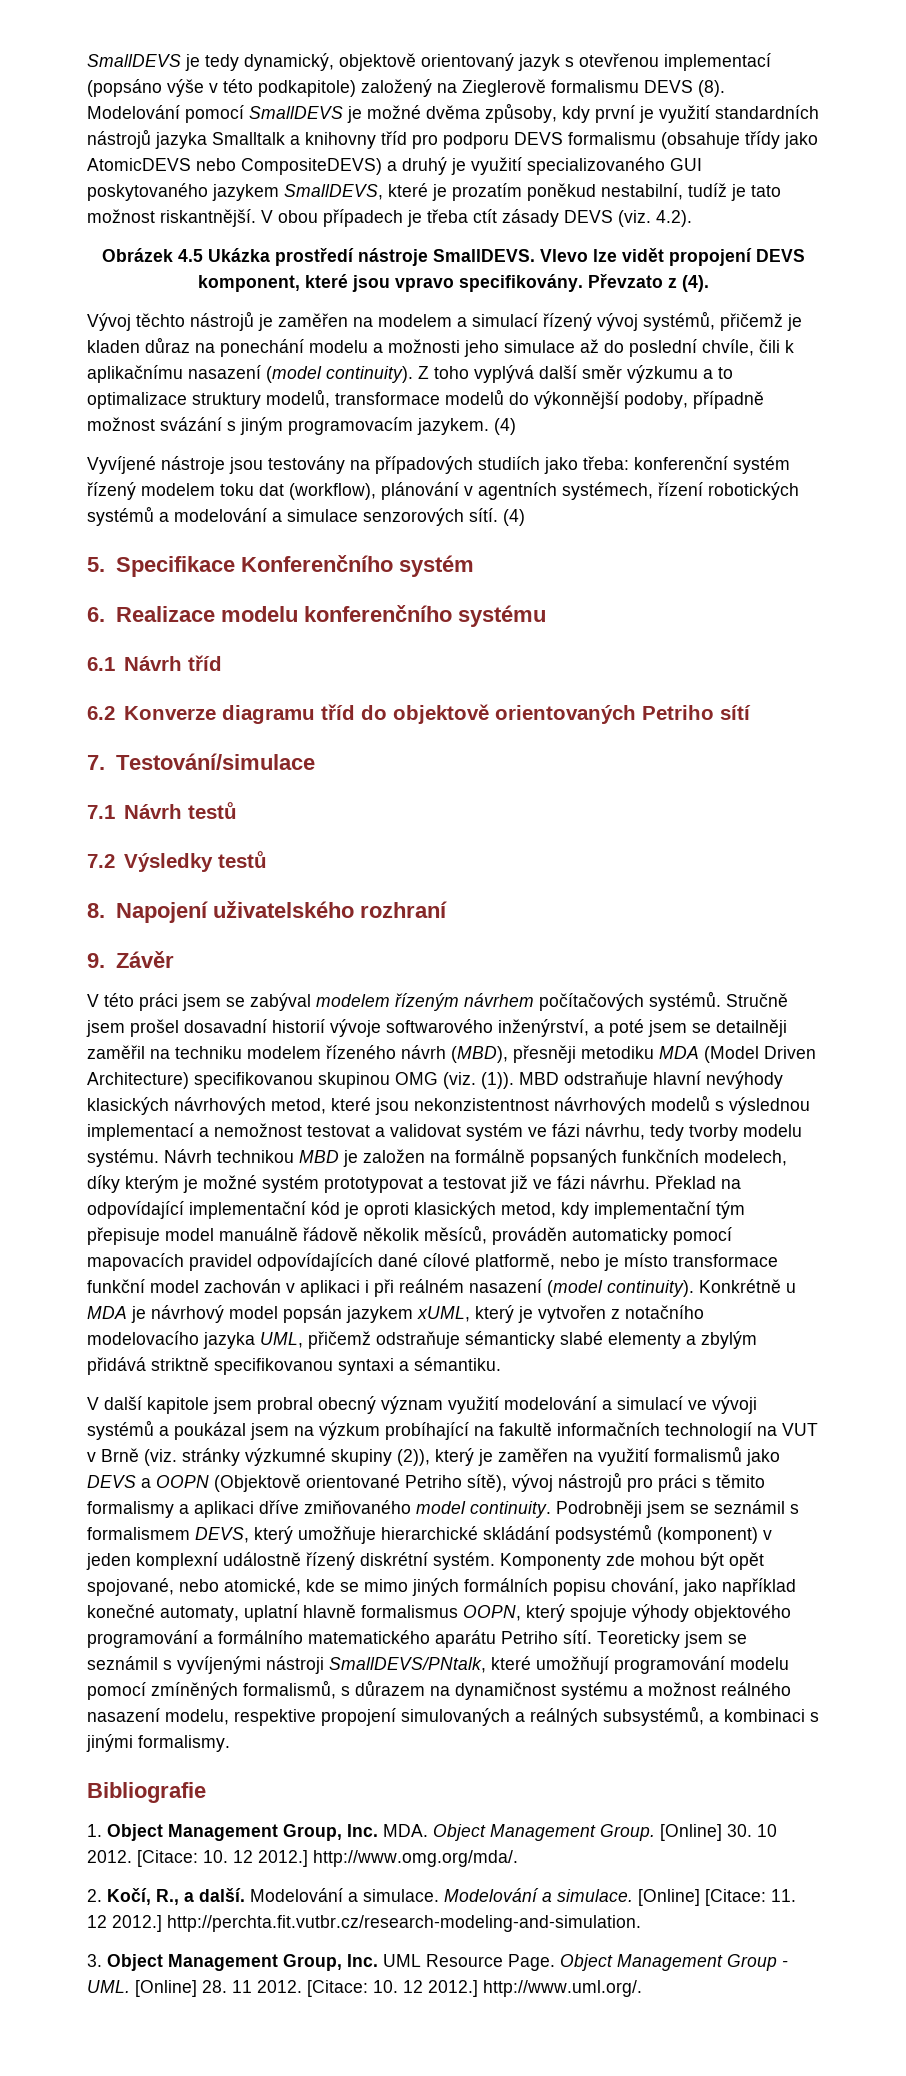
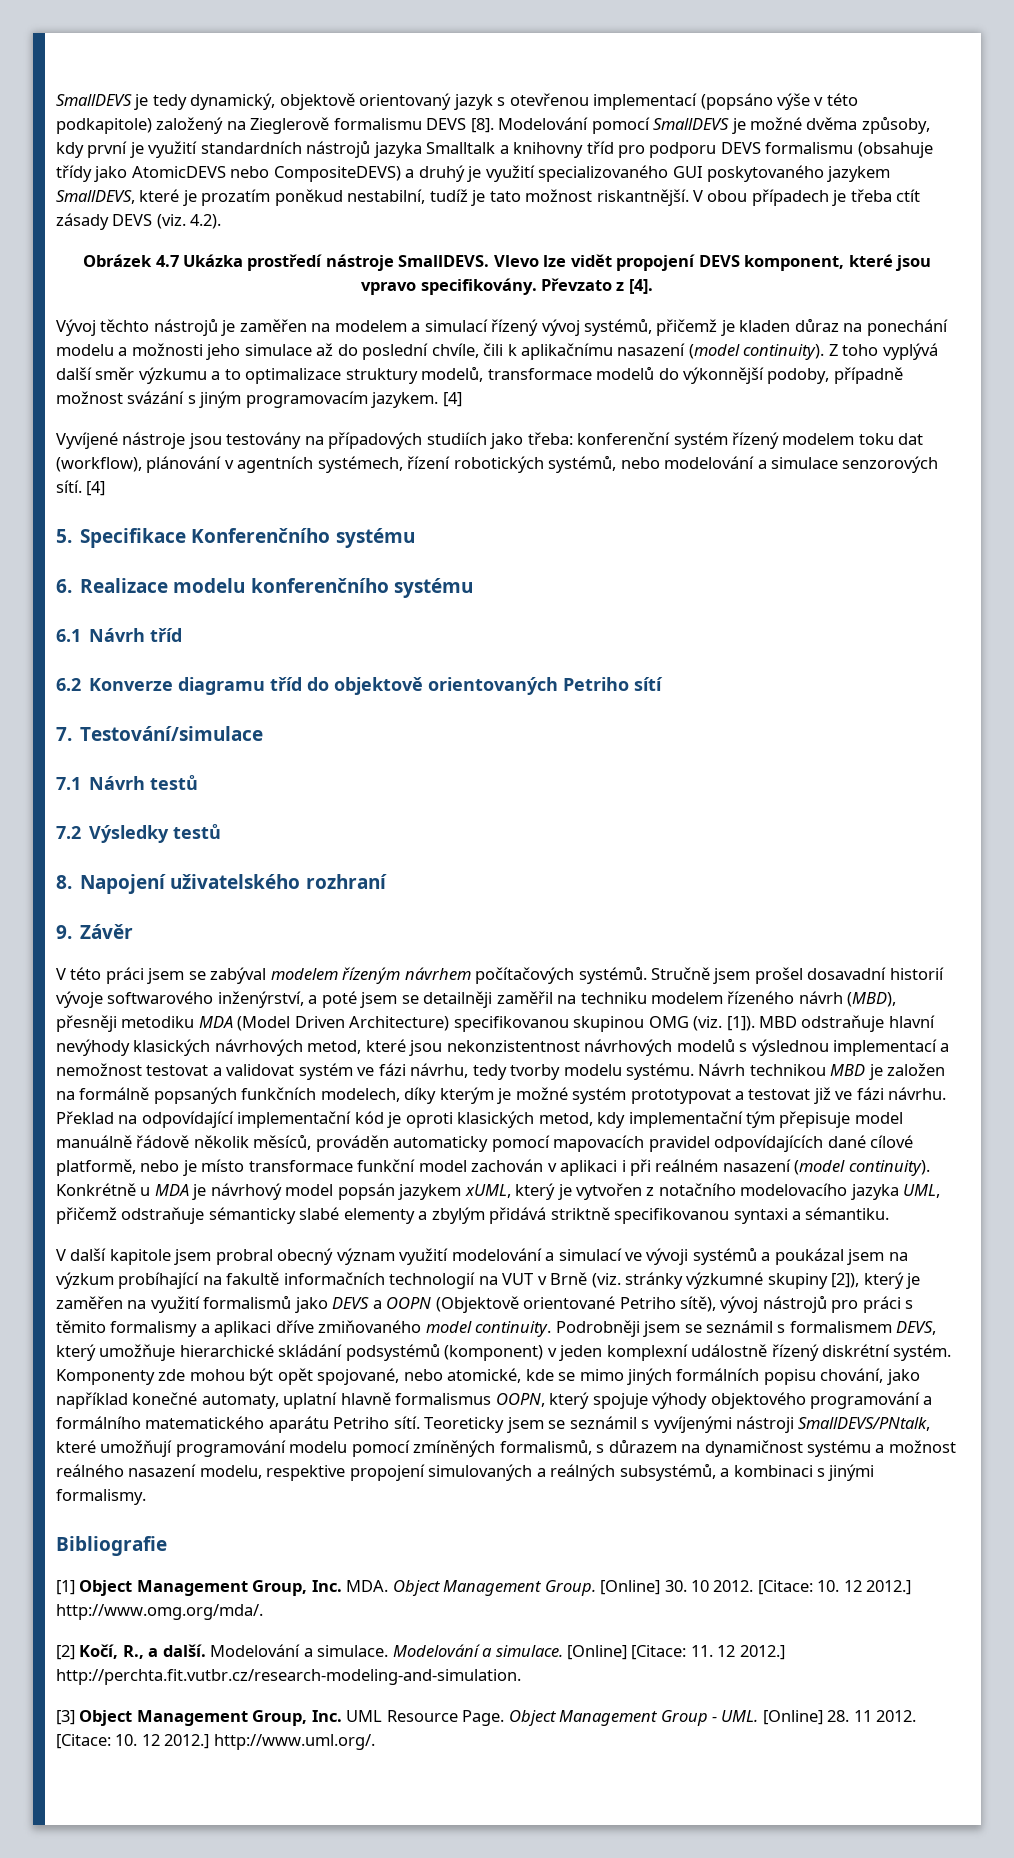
[698,80,725,97] (8). -> [470,118,494,133] [8].
[177,249,203,262] 4.5 -> [155,255,179,267] 4.7
[681,275,709,292] (4). -> [628,279,653,294] [4].
[494,418,516,435] (4) -> [442,392,462,407] [4]
[87,506,169,526] systémů a -> [548,455,660,473] systémů, nebo
[503,509,525,526] (4) -> [86,481,106,496] [4]
[399,555,475,577] systém -> [335,528,415,548] systému
[481,1072,514,1089] (1)). -> [726,1016,755,1031] [1]).
[397,1449,430,1466] (2)), -> [831,1273,860,1288] [2]),
[87,1824,102,1837] 1. -> [56,1580,75,1595] [1]
[87,1889,102,1902] 2. -> [56,1645,75,1660] [2]
[87,1954,102,1967] 3. -> [56,1710,75,1725] [3]

